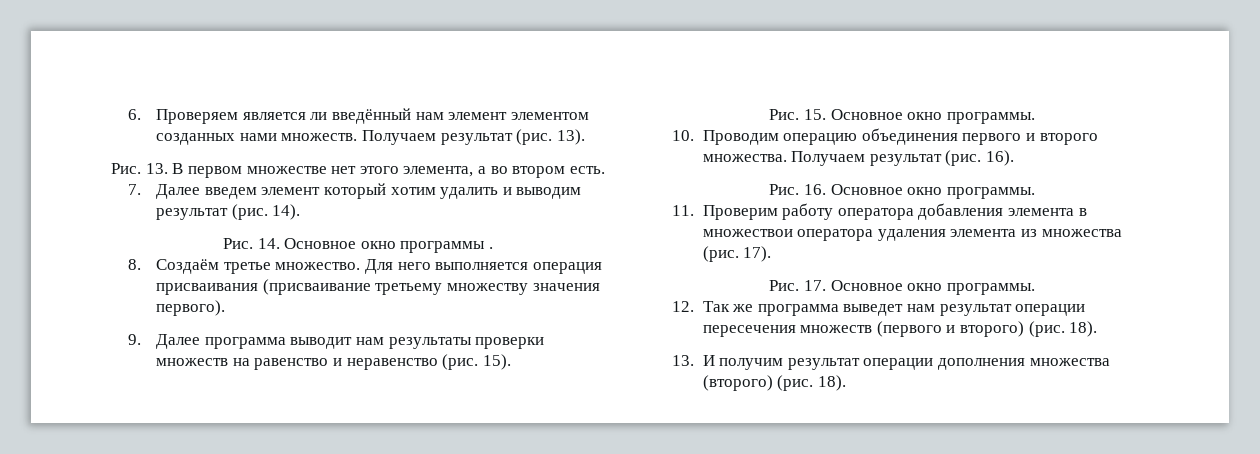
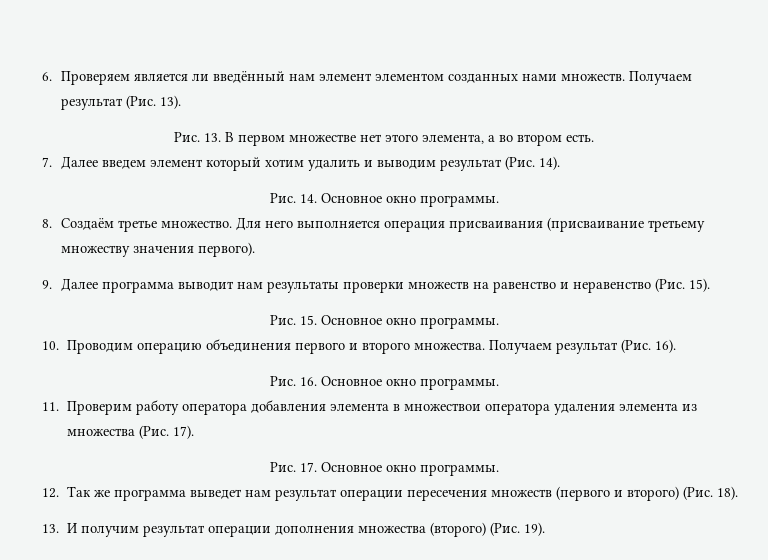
[516,129,553,145] (рис. -> [125,95,156,109] (Рис.
[231,204,268,220] (рис. -> [504,156,535,170] (Рис.
[400,241,493,253] программы . -> [419,195,499,207] программы.
[442,354,479,370] (рис. -> [654,278,685,292] (Рис.
[945,150,982,166] (рис. -> [620,339,651,353] (Рис.
[702,246,739,262] (рис. -> [138,425,169,439] (Рис.
[1028,321,1065,337] (рис. -> [682,486,713,500] (Рис.
[777,375,846,391] (рис. 18). -> [489,522,545,536] (Рис. 19).

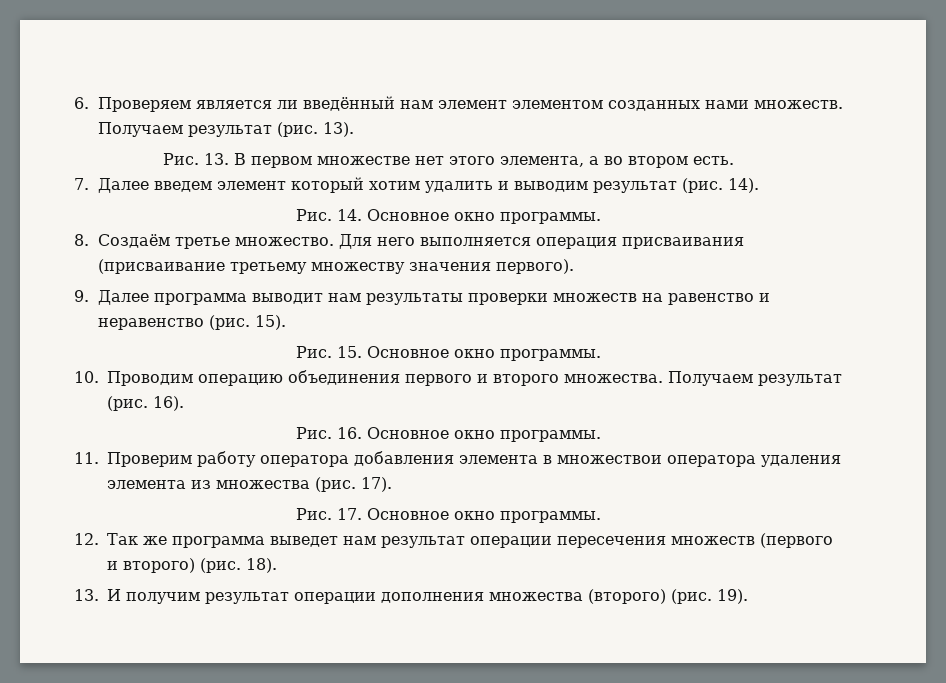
[125,95,156,109] (Рис. -> [276,122,318,137] (рис.
[504,156,535,170] (Рис. -> [681,178,723,193] (рис.
[654,278,685,292] (Рис. -> [208,315,250,330] (рис.
[620,339,651,353] (Рис. -> [107,396,149,411] (рис.
[138,425,169,439] (Рис. -> [315,477,357,492] (рис.
[682,486,713,500] (Рис. -> [200,558,242,573] (рис.
[489,522,520,536] (Рис. -> [671,589,713,604] (рис.

